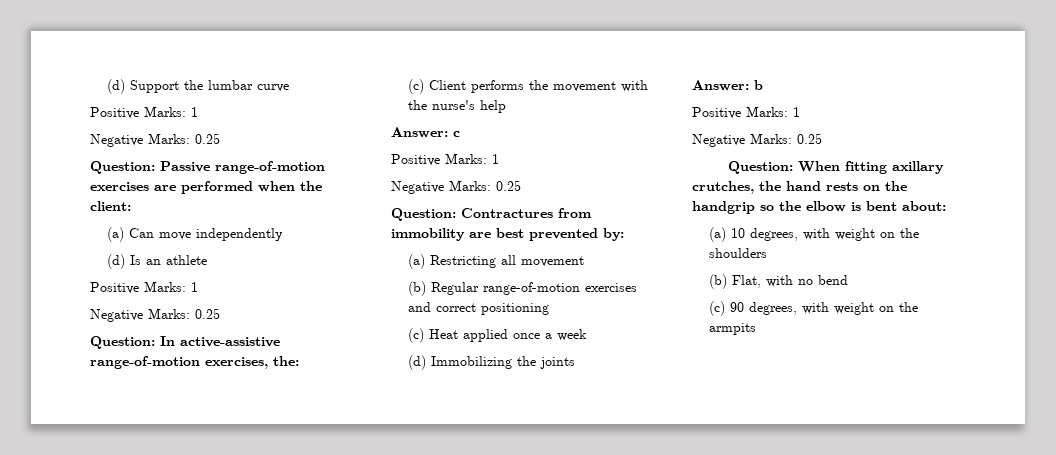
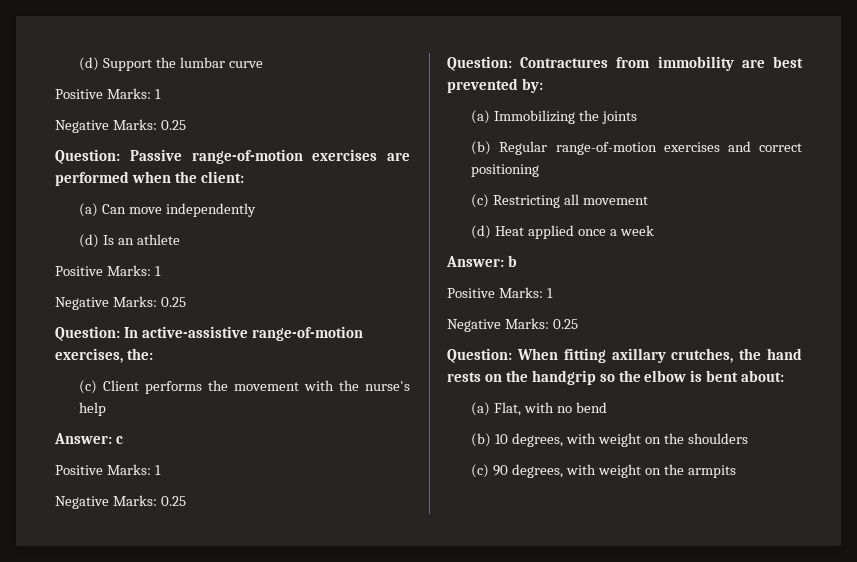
[430,255,585,268] Restricting all movement -> [494,110,637,124] Immobilizing the joints
(425, 335) none -> [493,194,648,208] [471,225,492,239] Restricting all movement // (d)
[408,355,576,370] // (d) Immobilizing the joints -> (654, 230) none
(727, 234) none -> [494,402,607,416] [471,433,492,447] Flat, with no bend // (b)
[709,274,849,289] // (b) Flat, with no bend -> (748, 438) none

